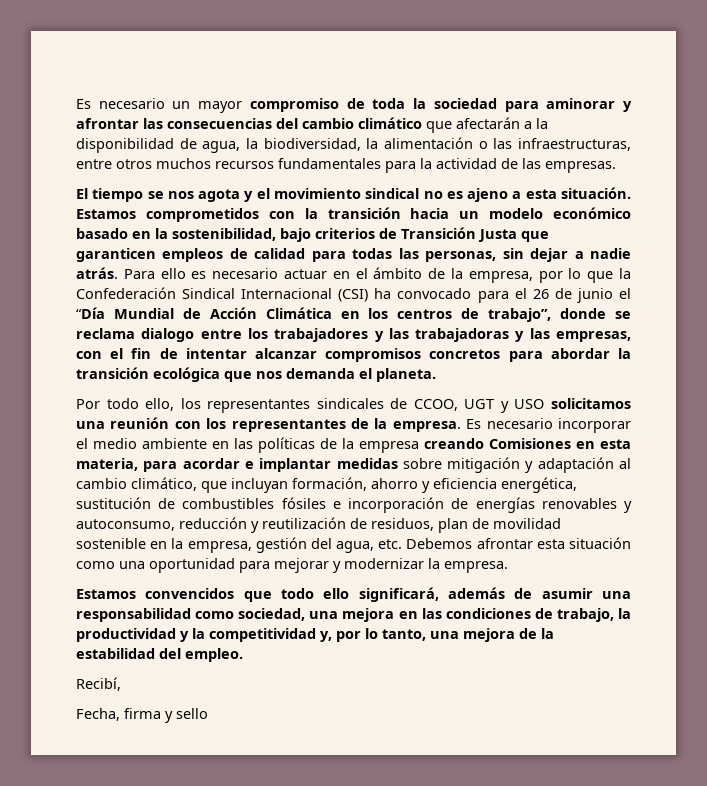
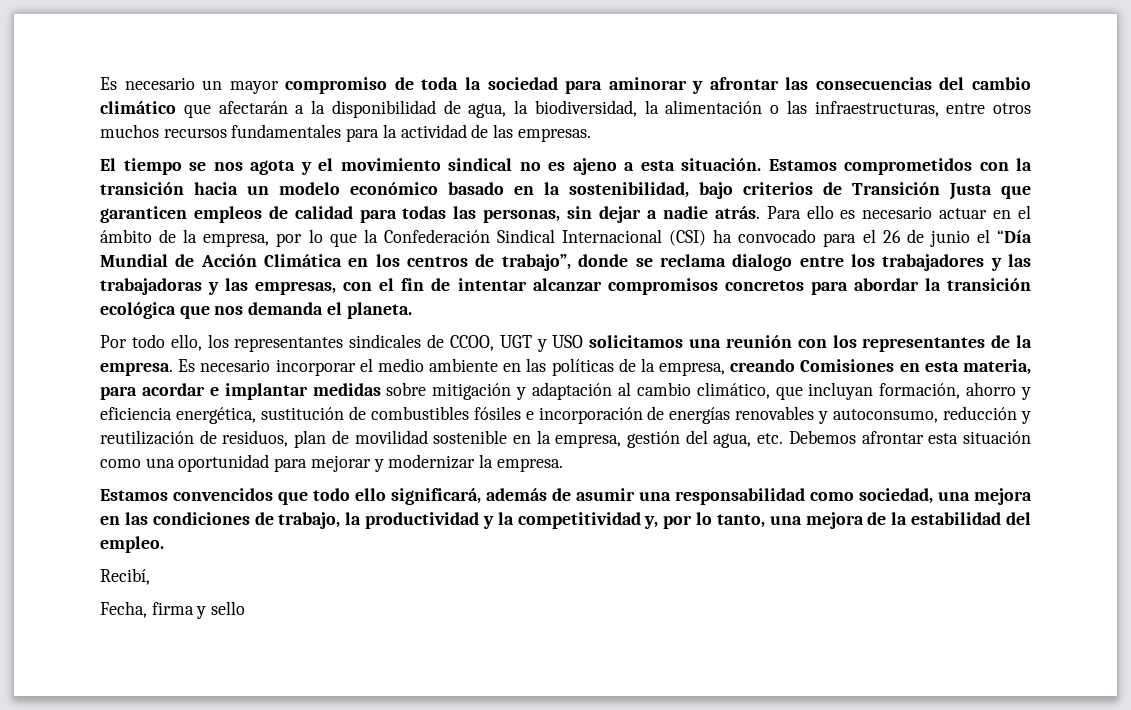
[359,441,419,453] empresa -> [659,362,726,376] empresa,

